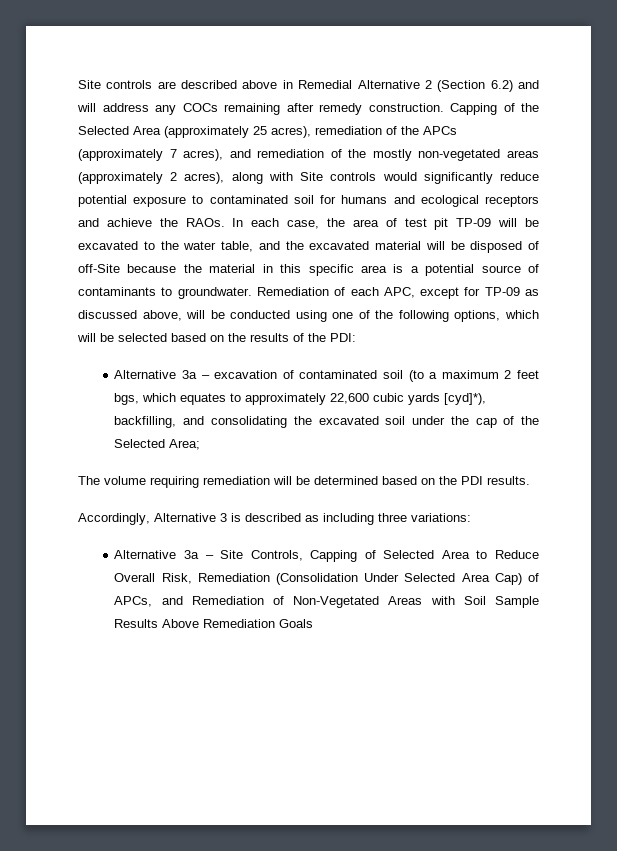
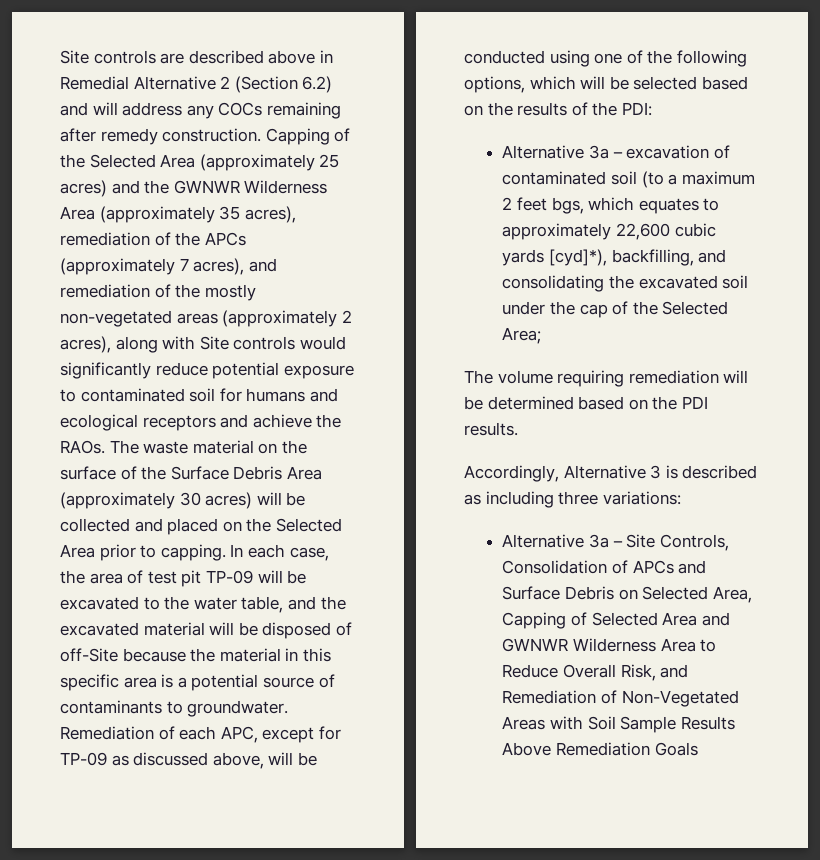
(267, 130) none -> [60,180,328,197] [60,206,241,223] acres) and the GWNWR Wilderness Area (approximately 35
(225, 222) none -> [109,440,307,454] [60,466,322,480] [60,492,306,509] [60,518,342,535] [60,544,226,561] The waste material on the surface of the Surface Debris Area (approximately 30 acres) will be collected and placed on the Selected Area prior to capping.
[310,550,539,562] [114,573,540,585] [114,596,153,607] Capping of Selected Area to Reduce Overall Risk, Remediation (Consolidation Under Selected Area Cap) of APCs, -> [502,560,707,574] [502,586,752,603] [502,612,730,629] [502,638,717,652] [502,664,656,681] Consolidation of APCs and Surface Debris on Selected Area, Capping of Selected Area and GWNWR Wilderness Area to Reduce Overall Risk,

